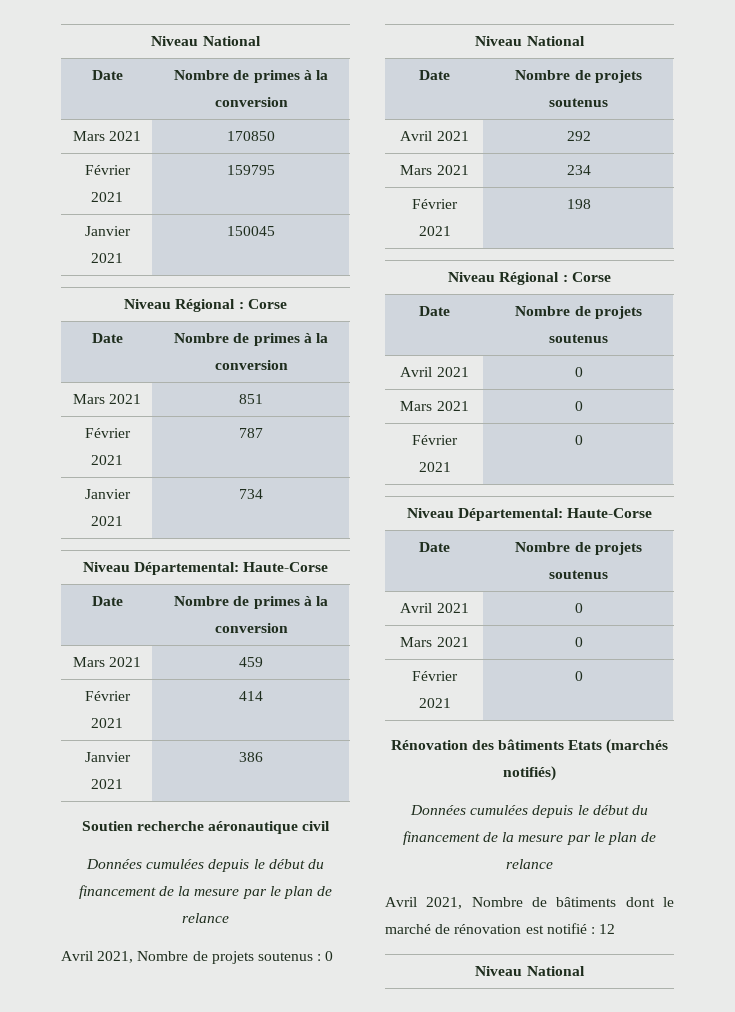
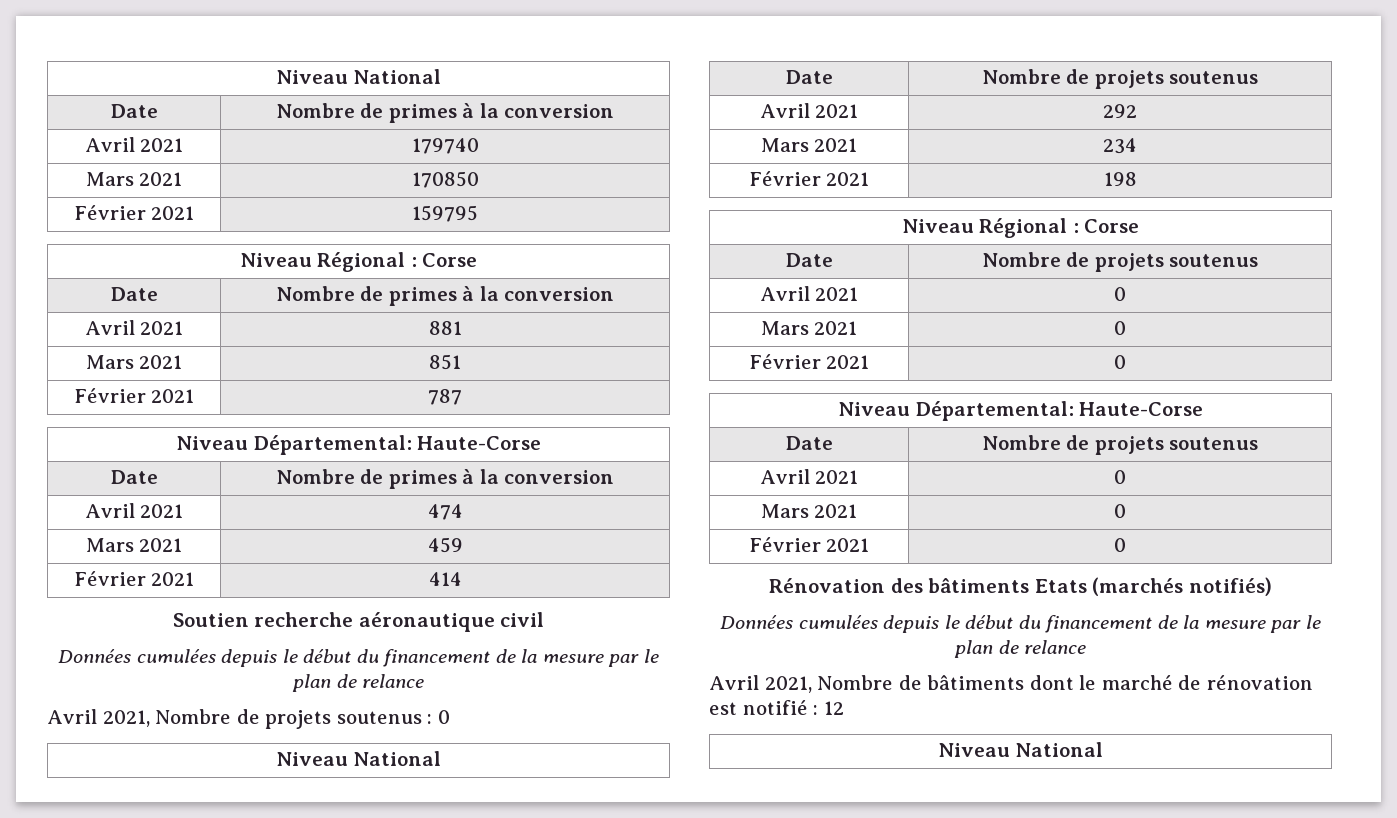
(288, 102) none -> [84,137,184,152] [411,138,479,154] // Avril 2021 | 179740
[84,226,131,236] [91,253,123,263] [227,226,275,236] // Janvier 2021 | 150045 -> (478, 213) none
(288, 365) none -> [84,320,184,335] [428,321,462,335] // Avril 2021 | 881
[84,489,131,499] [91,516,123,526] [239,489,263,499] // Janvier 2021 | 734 -> (462, 397) none
(288, 628) none -> [84,503,184,518] [427,504,463,520] // Avril 2021 | 474
[84,752,131,762] [91,779,123,789] [239,752,263,762] // Janvier 2021 | 386 -> (462, 579) none

